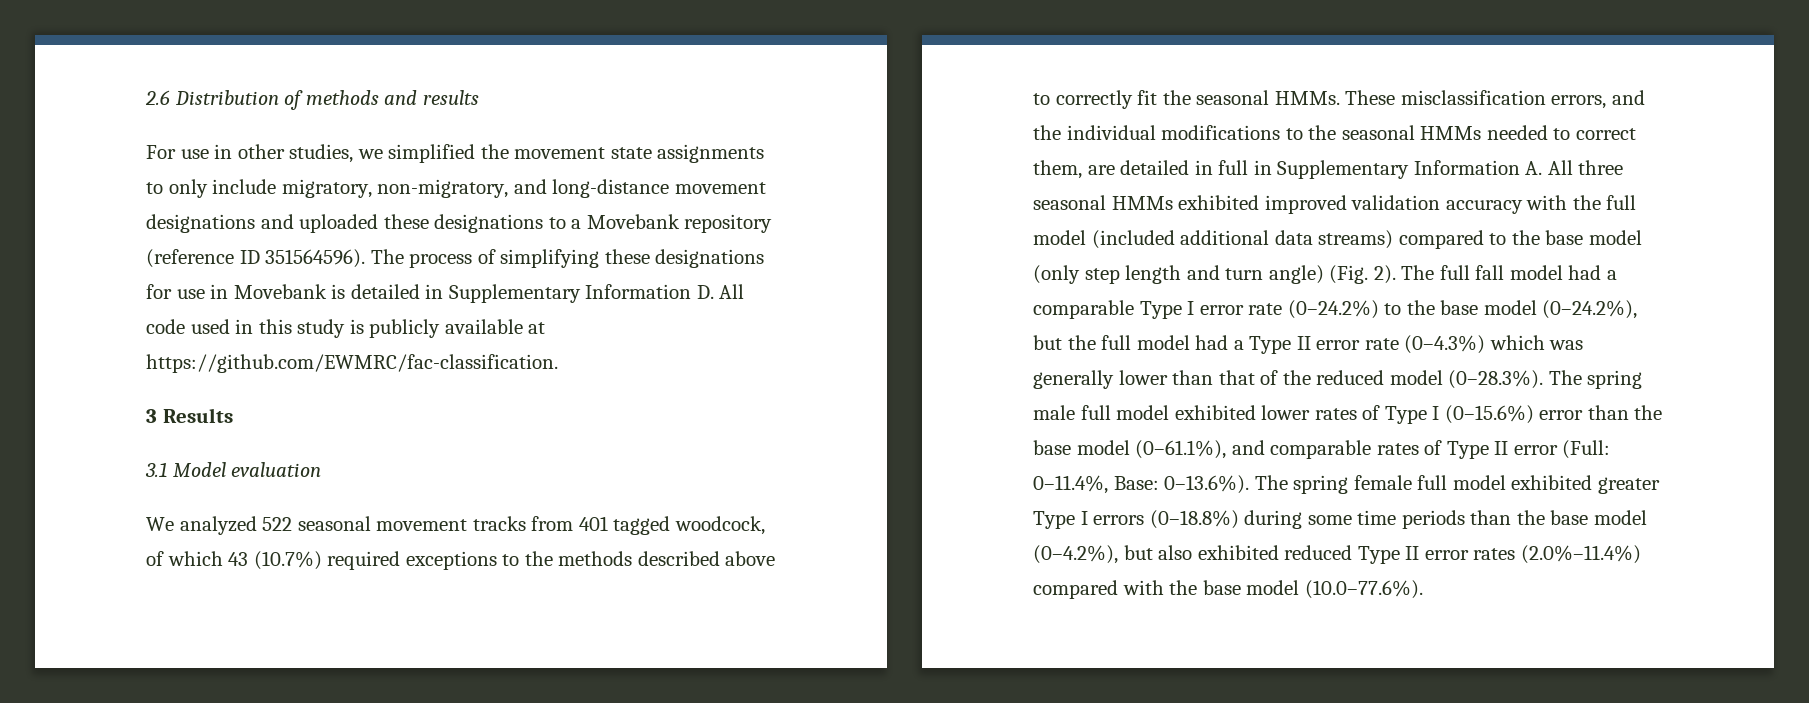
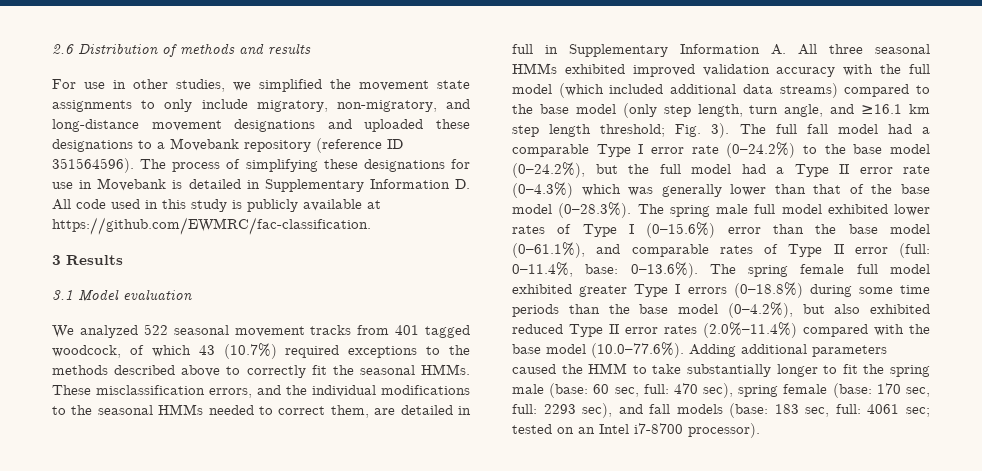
[1091,230,1175,249] (included -> [558,83,664,98] (which included
[1125,265,1396,284] length and turn angle) (Fig. 2). -> [697,104,930,117] [512,123,730,138] length, turn angle, and ≥16.1 km step length threshold; Fig. 3).
[1316,370,1385,385] reduced -> [901,184,930,194] base
[1562,440,1611,459] [1033,475,1159,494] (Full: 0–11.4%, Base: -> [899,243,930,258] [512,262,619,277] (full: 0–11.4%, base:
(1423, 589) none -> [689,344,887,357] [512,363,931,377] [512,383,930,398] [512,403,930,418] [512,423,760,438] Adding additional parameters caused the HMM to take substantially longer to fit the spring male (base: 60 sec, full: 470 sec), spring female (base: 170 sec, full: 2293 sec), and fall models (base: 183 sec, full: 4061 sec; tested on an Intel i7-8700 processor).

